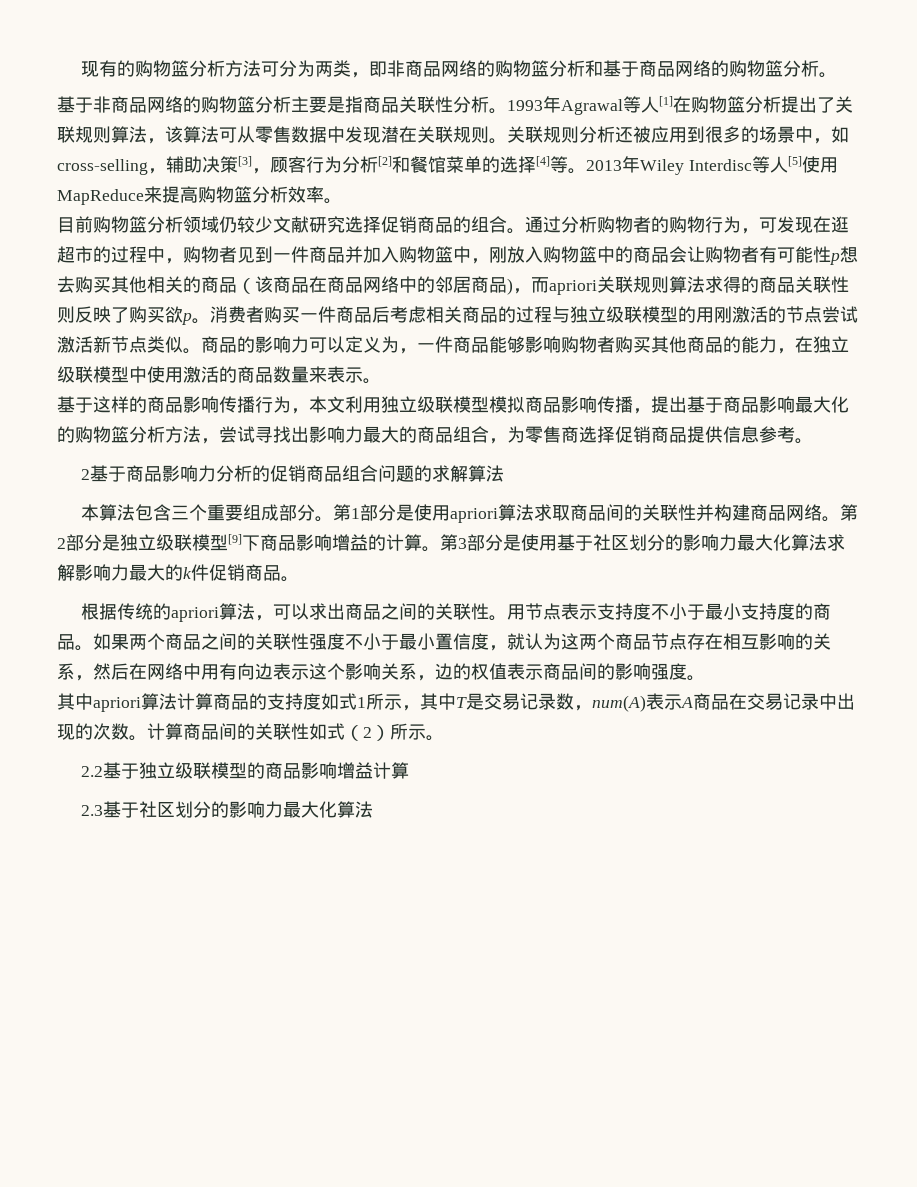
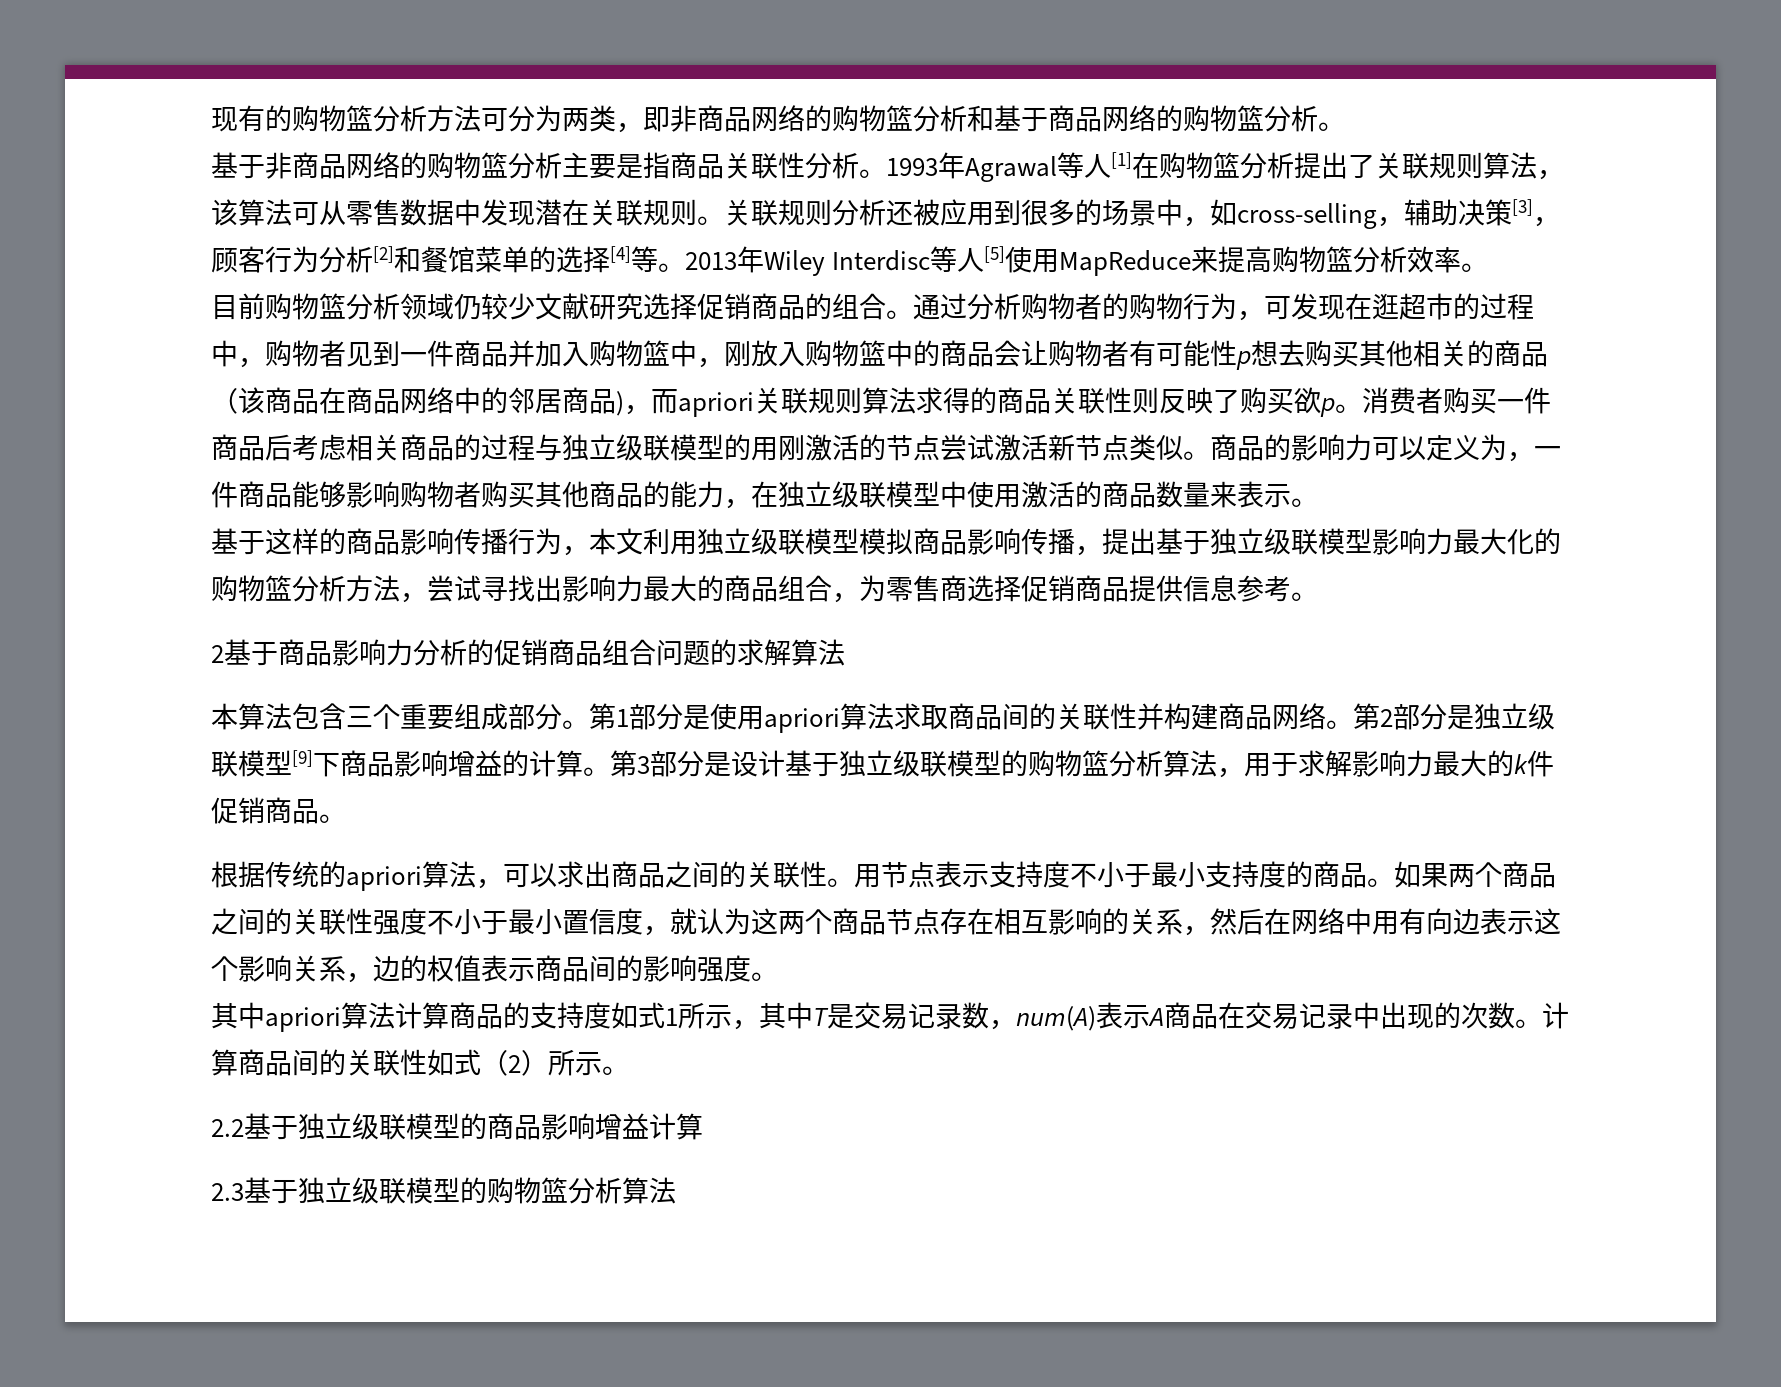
[723,396,795,413] 商品影响 -> [1210,528,1453,555] 独立级联模型影响力
[521,534,827,551] 使用基于社区划分的影响力最大化算法 -> [731,750,1298,778] 设计基于独立级联模型的购物篮分析算法，用于
[138,801,337,818] 社区划分的影响力最大化 -> [298,1177,622,1204] 独立级联模型的购物篮分析

